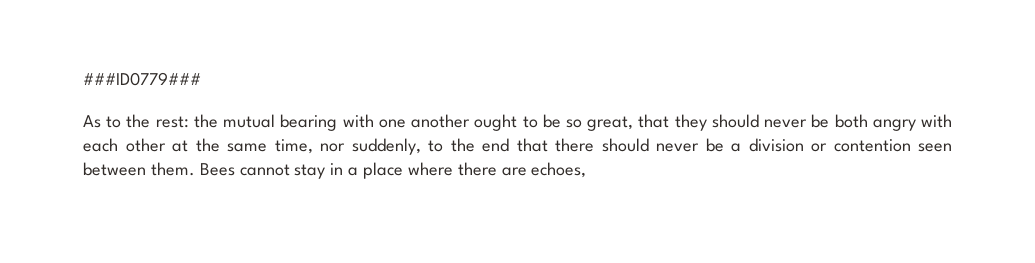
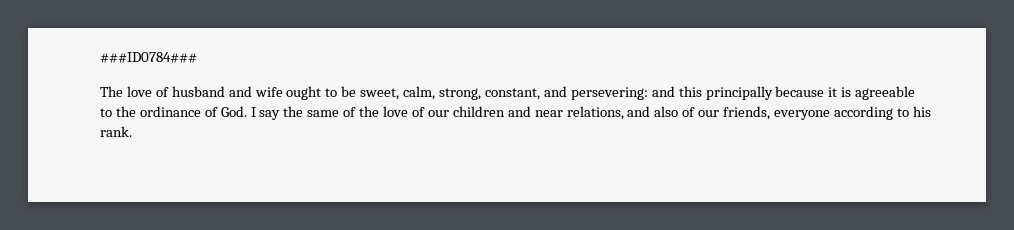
[83,72,201,86] [83,114,953,131] [83,138,952,155] [83,162,587,179] ###ID0779### // As to the rest: the mutual bearing with one another ought to be so great, that they should never be both angry with each other at the same time, nor suddenly, to the end that there should never be a division or contention seen between them. Bees cannot stay in a place where there are echoes, -> [100,52,197,63] [100,86,916,100] [100,106,931,120] [100,126,132,137] ###ID0784### // The love of husband and wife ought to be sweet, calm, strong, constant, and persevering: and this principally because it is agreeable to the ordinance of God. I say the same of the love of our children and near relations, and also of our friends, everyone according to his rank.

